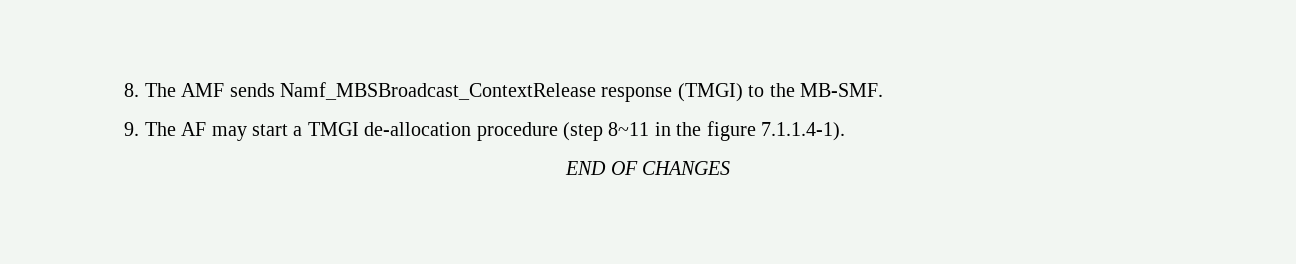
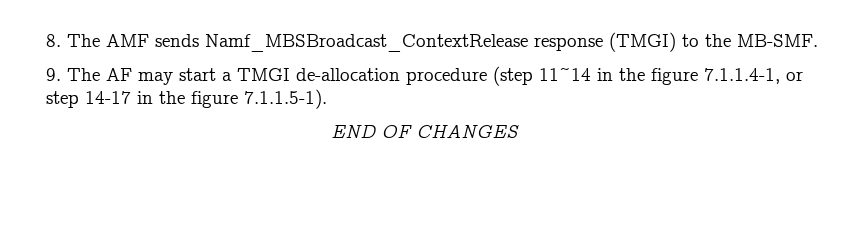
[608,121,846,141] 8~11 in the figure 7.1.1.4-1). -> [539,67,804,85] [46,89,328,109] 11~14 in the figure 7.1.1.4-1, or step 14-17 in the figure 7.1.1.5-1).

